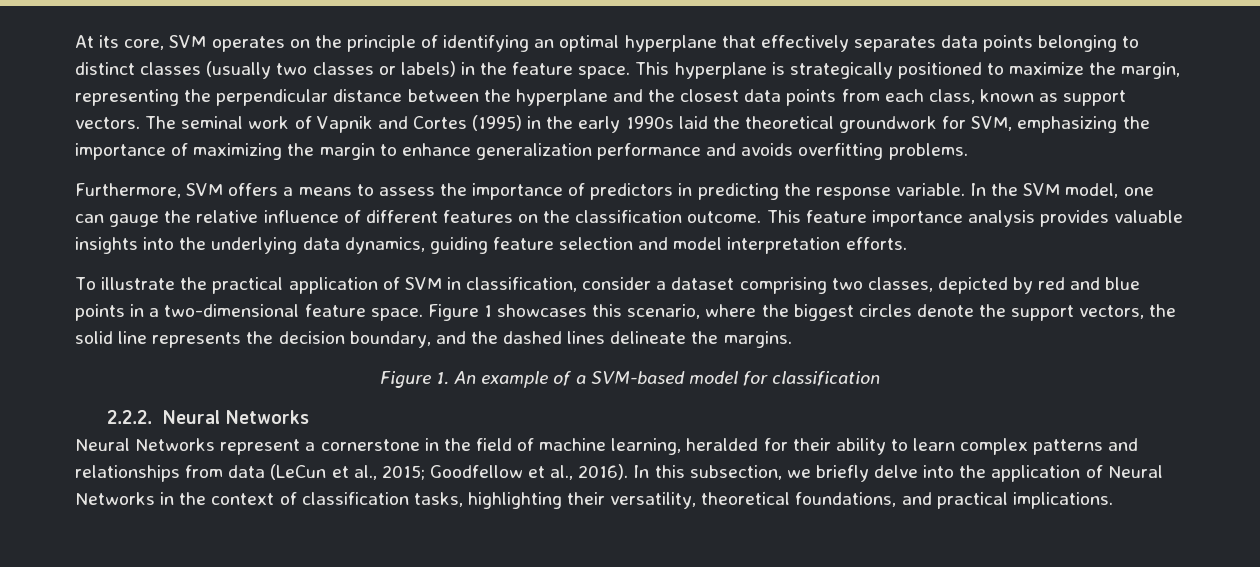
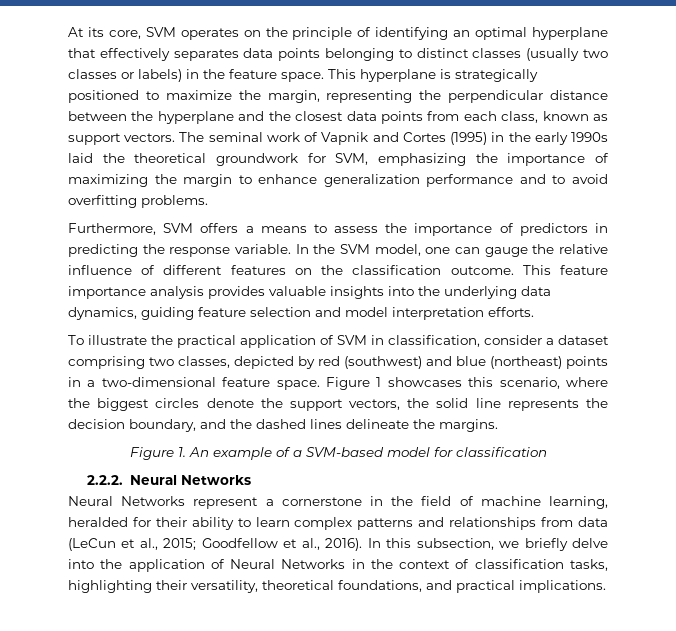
[741,143,794,156] avoids -> [552,174,608,184] to avoid
(1066, 283) none -> [344,356,422,369] (southwest)
(1141, 283) none -> [490,356,562,369] (northeast)

